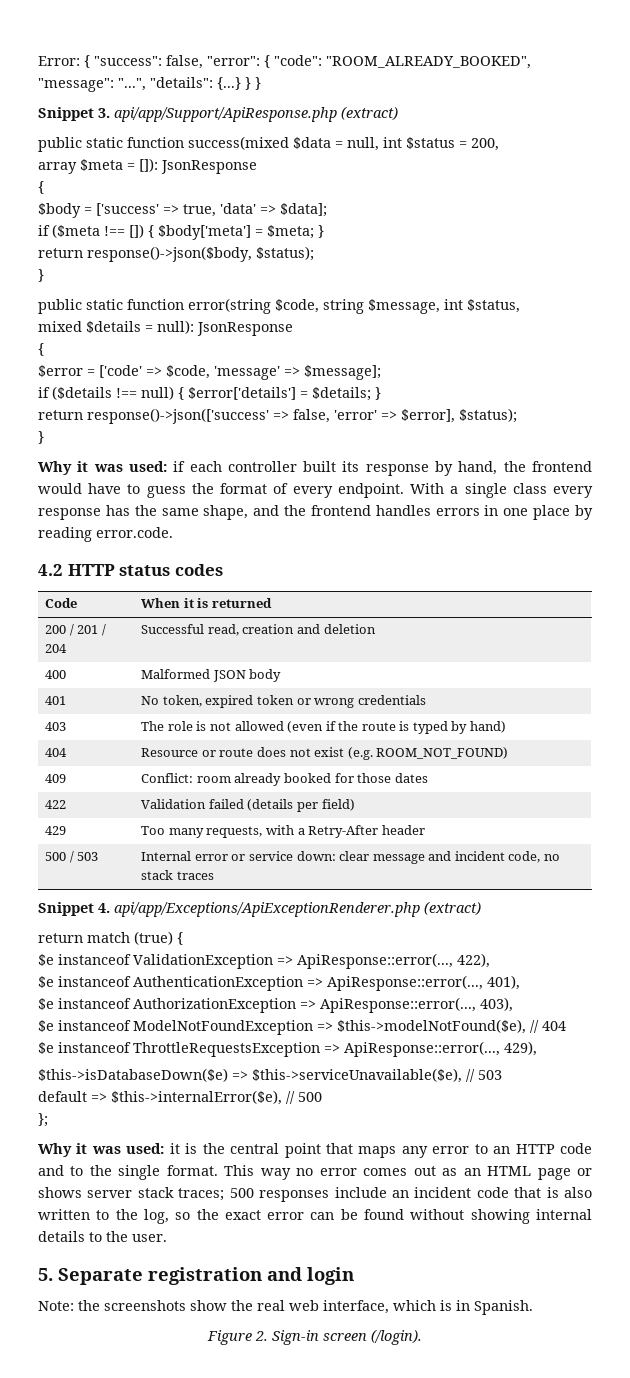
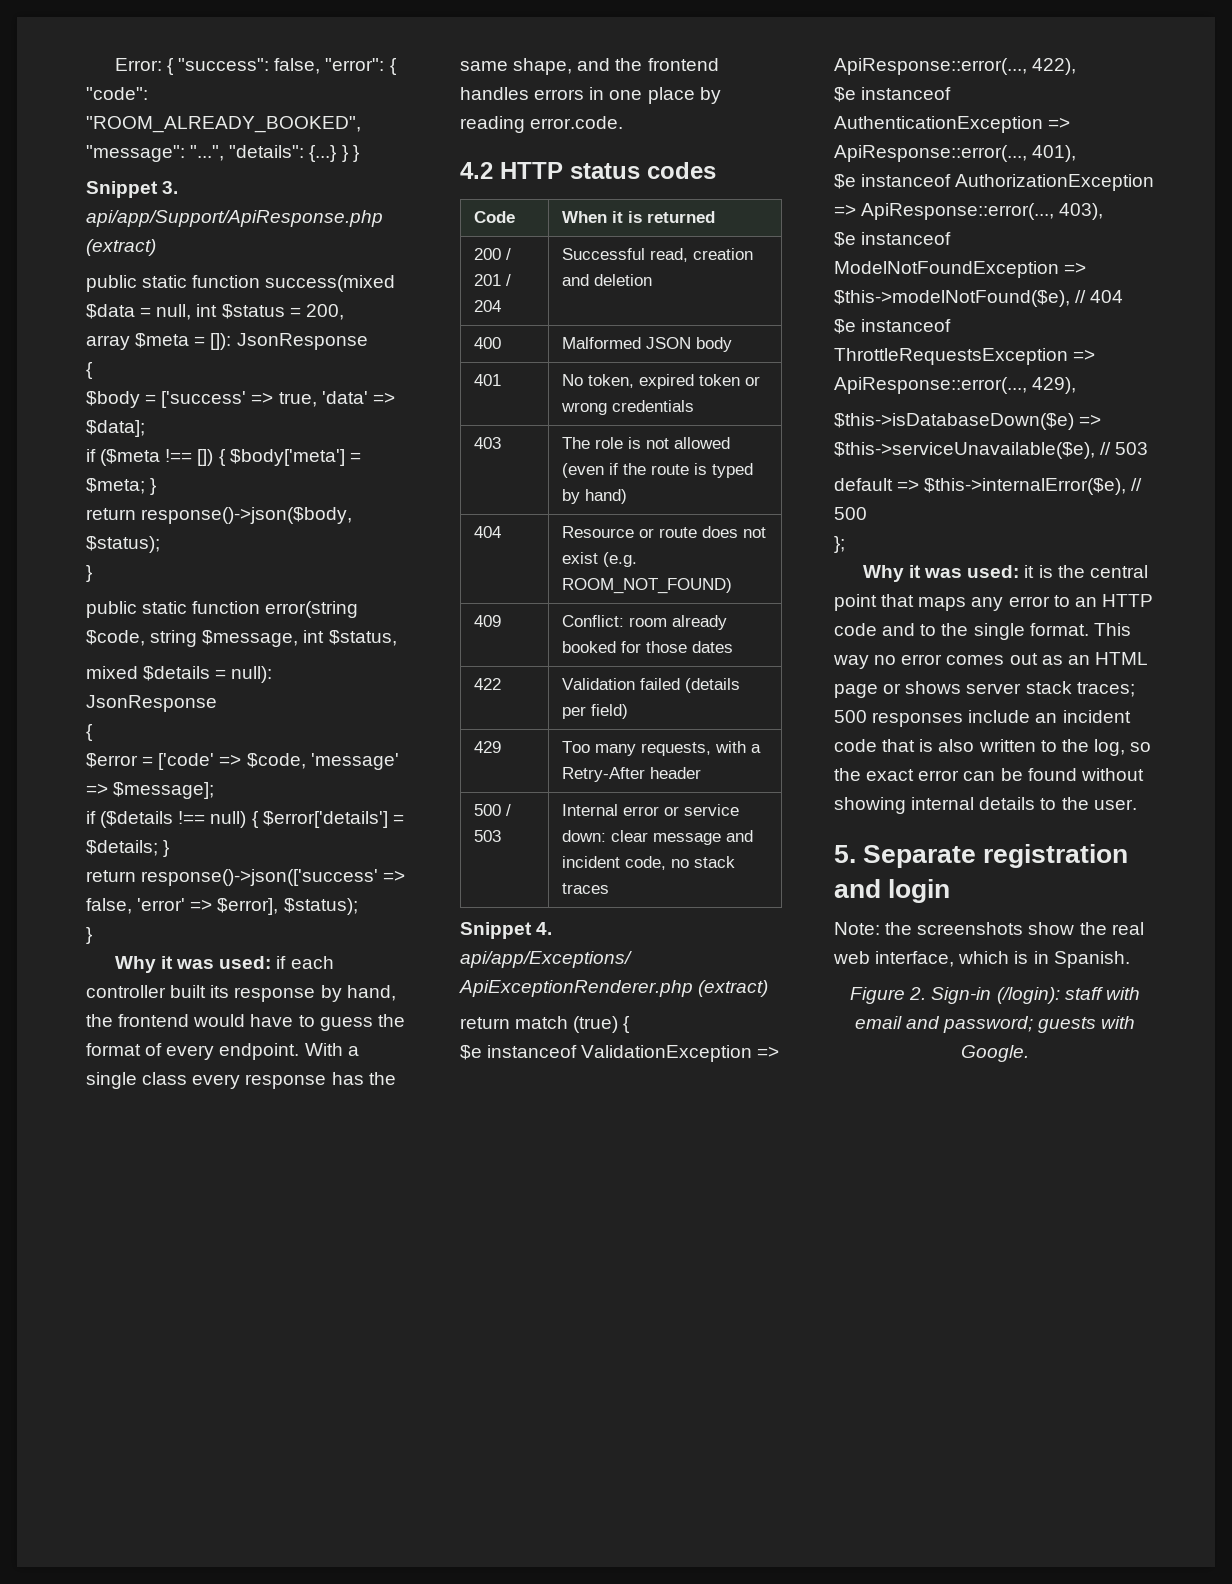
[323,1329,422,1345] screen (/login). -> [996,987,1140,1004] [854,1016,1136,1033] [961,1045,1029,1062] (/login): staff with email and password; guests with Google.

